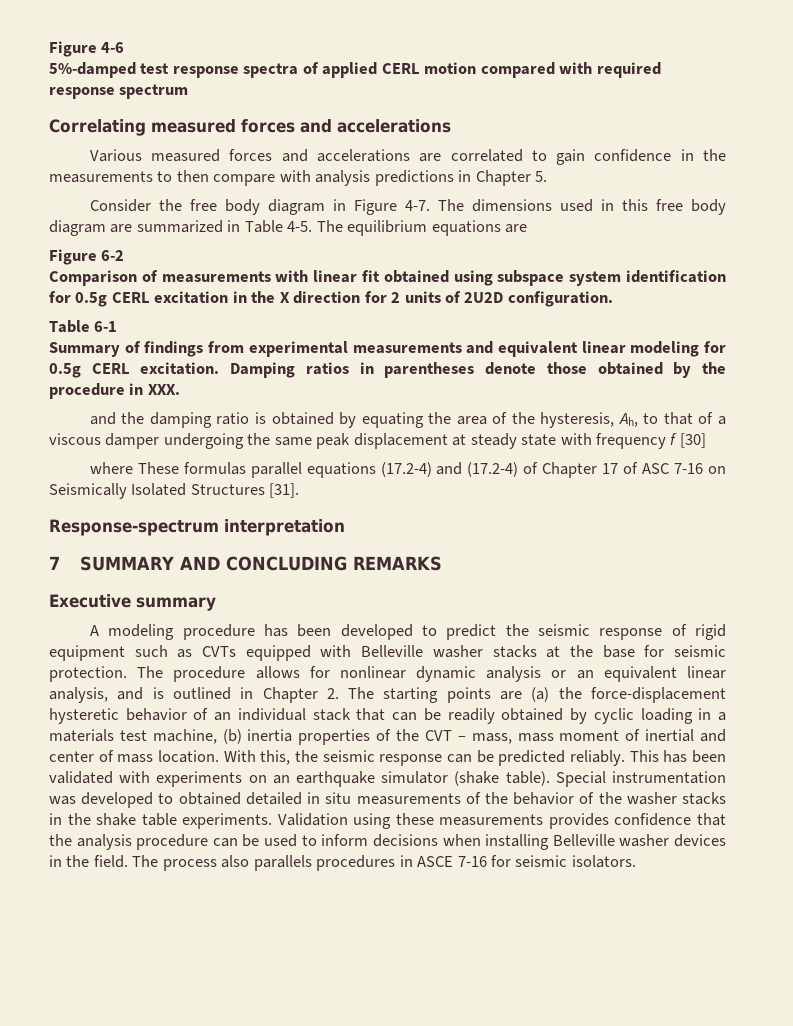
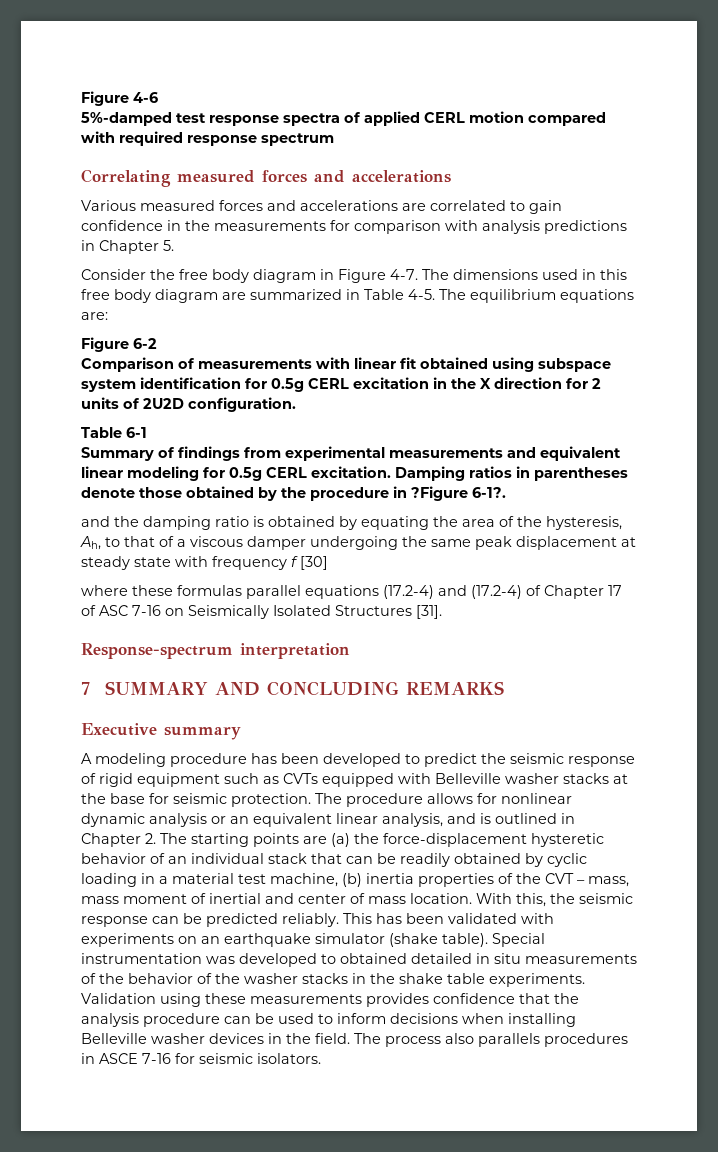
[157,170,276,186] to then compare -> [330,220,441,234] for comparison
[505,224,528,233] are -> [81,312,108,320] are:
[147,384,180,395] XXX. -> [410,486,506,501] ?Figure 6-1?.
[137,462,179,474] These -> [132,585,173,596] these
[49,729,114,742] materials -> [172,873,234,884] material

